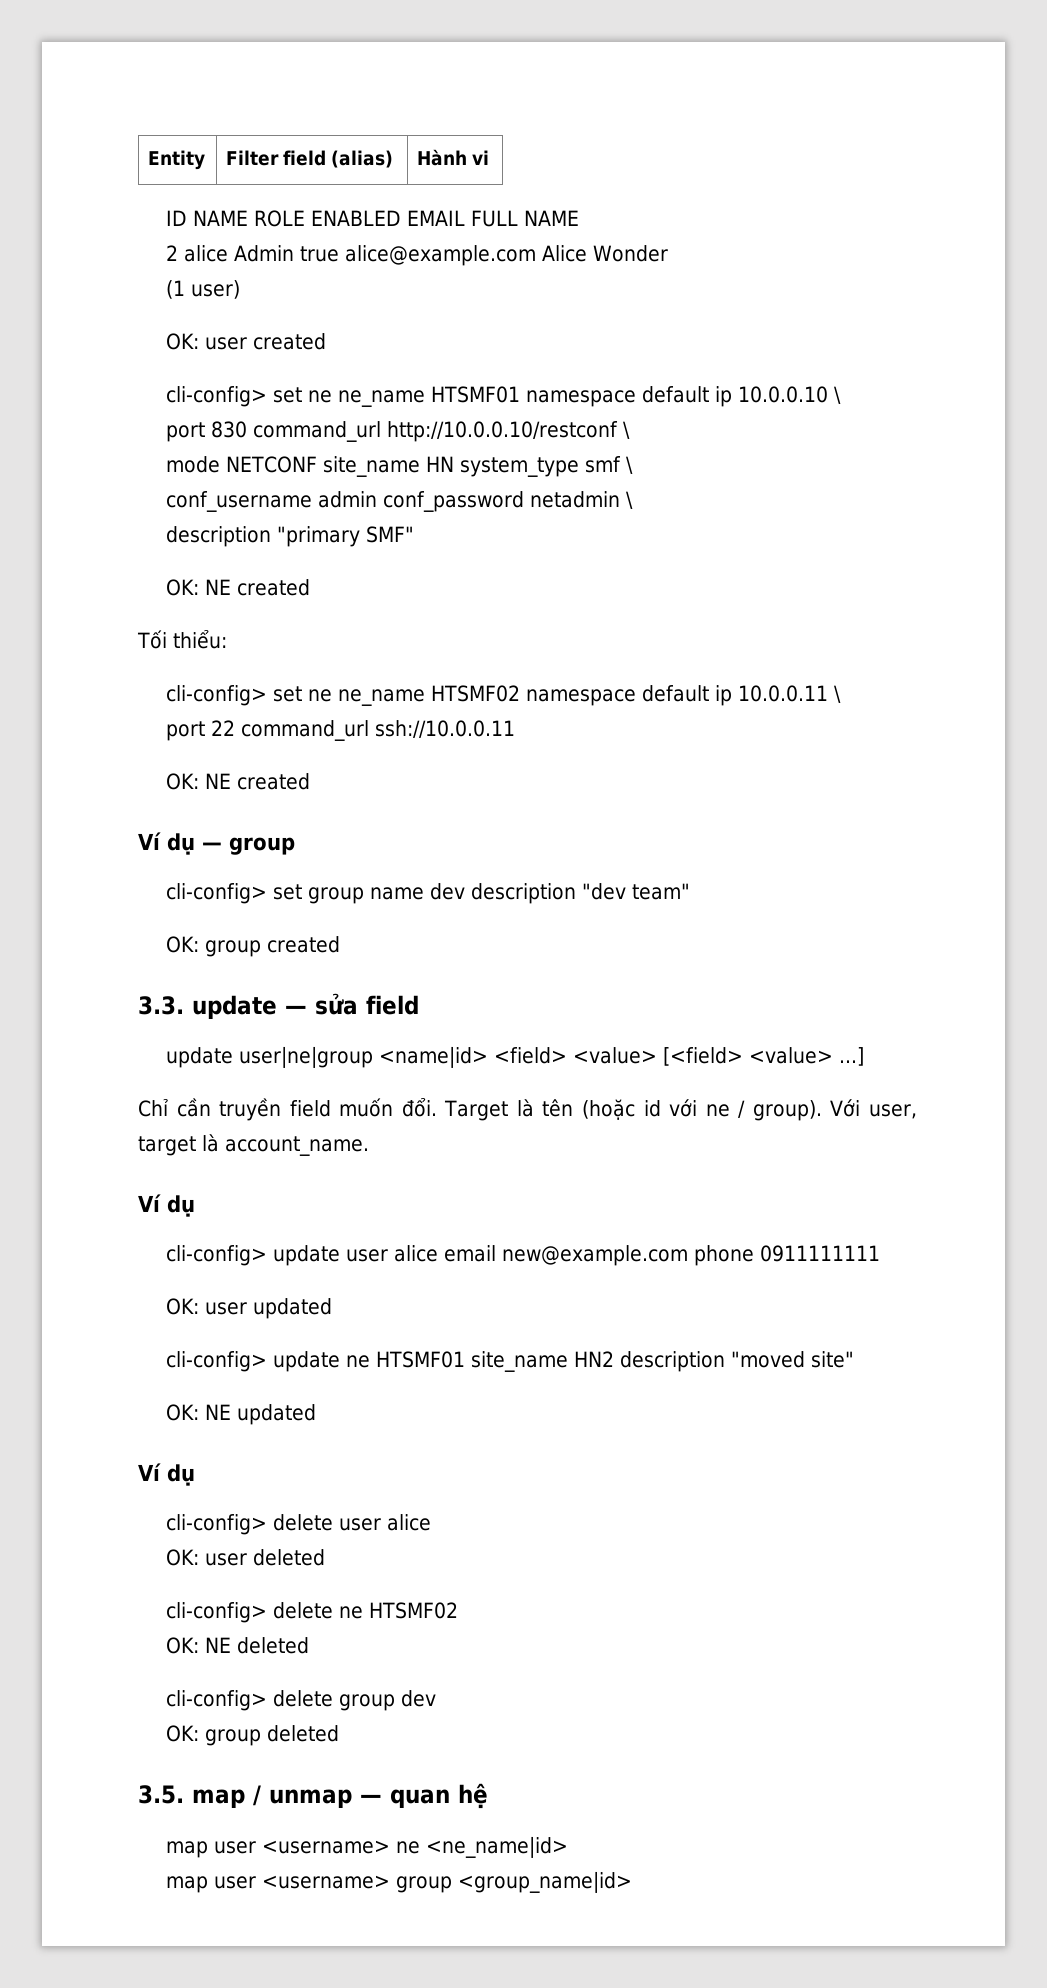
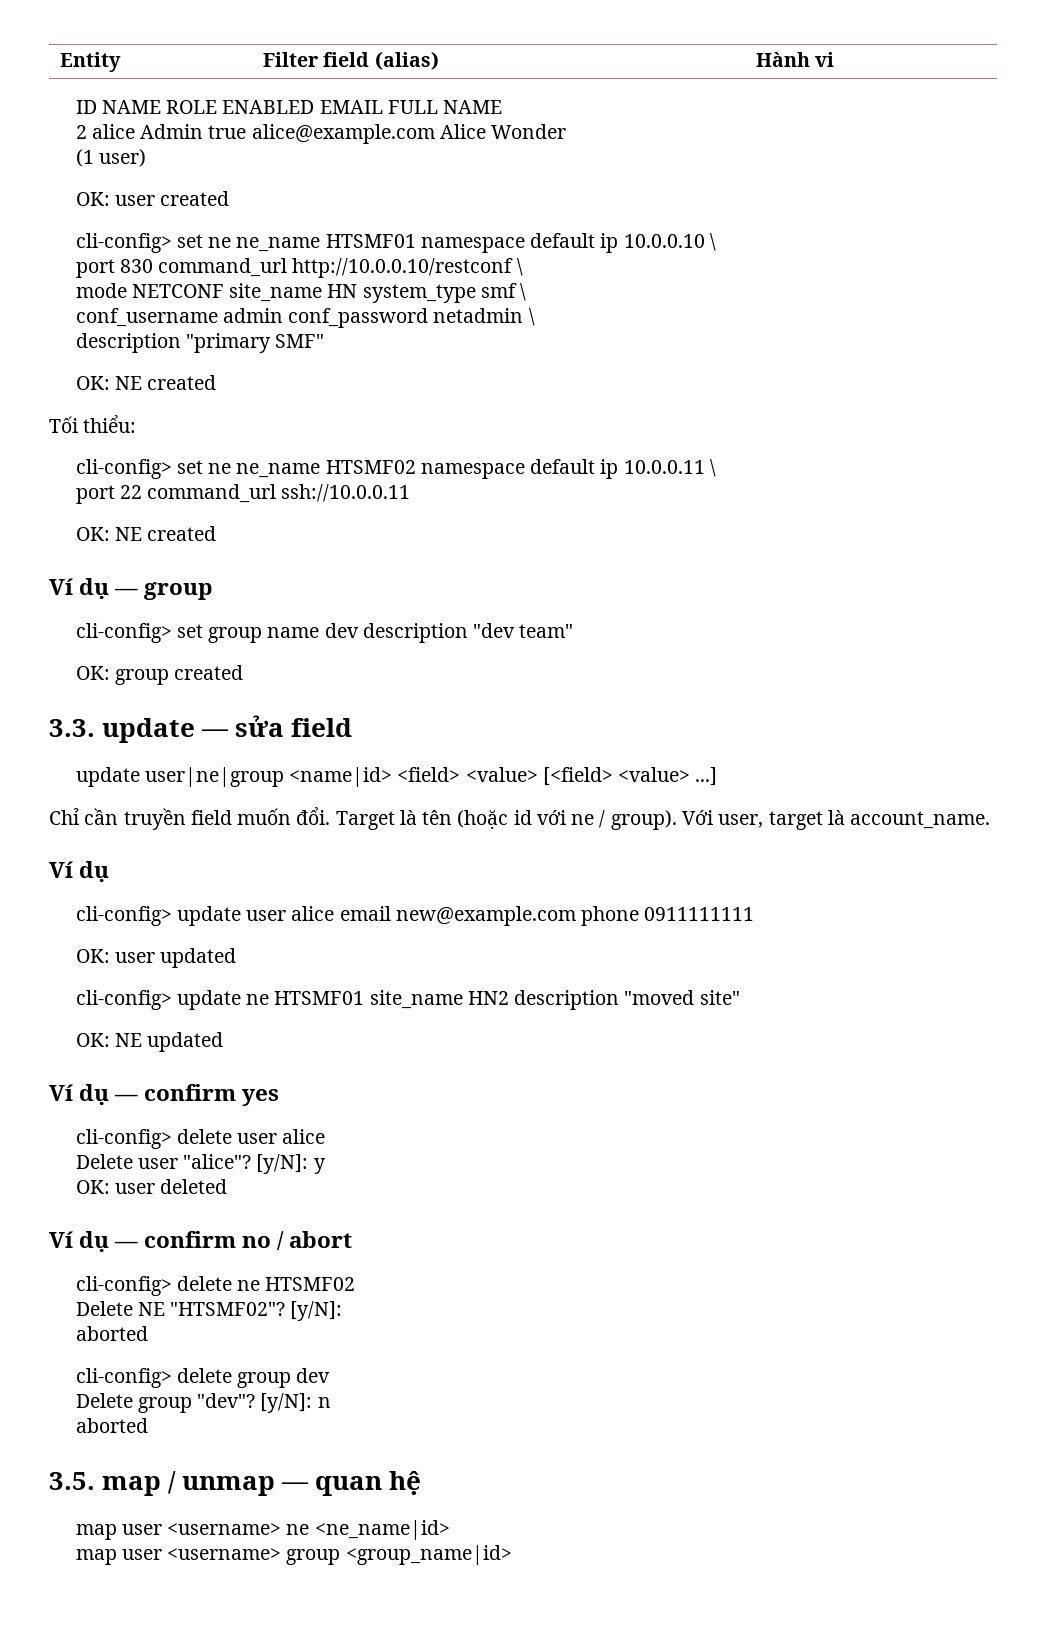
(195, 1475) none -> [114,1084,280,1106] — confirm yes
[166,1549,326,1566] OK: user deleted -> [75,1154,326,1174] [75,1179,228,1194] [49,1231,353,1252] Delete user "alice"? [y/N]: y // OK: user deleted // Ví dụ — confirm no / abort
[166,1637,310,1654] OK: NE deleted -> [75,1301,343,1321] [75,1326,148,1341] Delete NE "HTSMF02"? [y/N]: // aborted
[166,1725,340,1746] OK: group deleted -> [75,1393,331,1413] [75,1418,148,1433] Delete group "dev"? [y/N]: n // aborted

